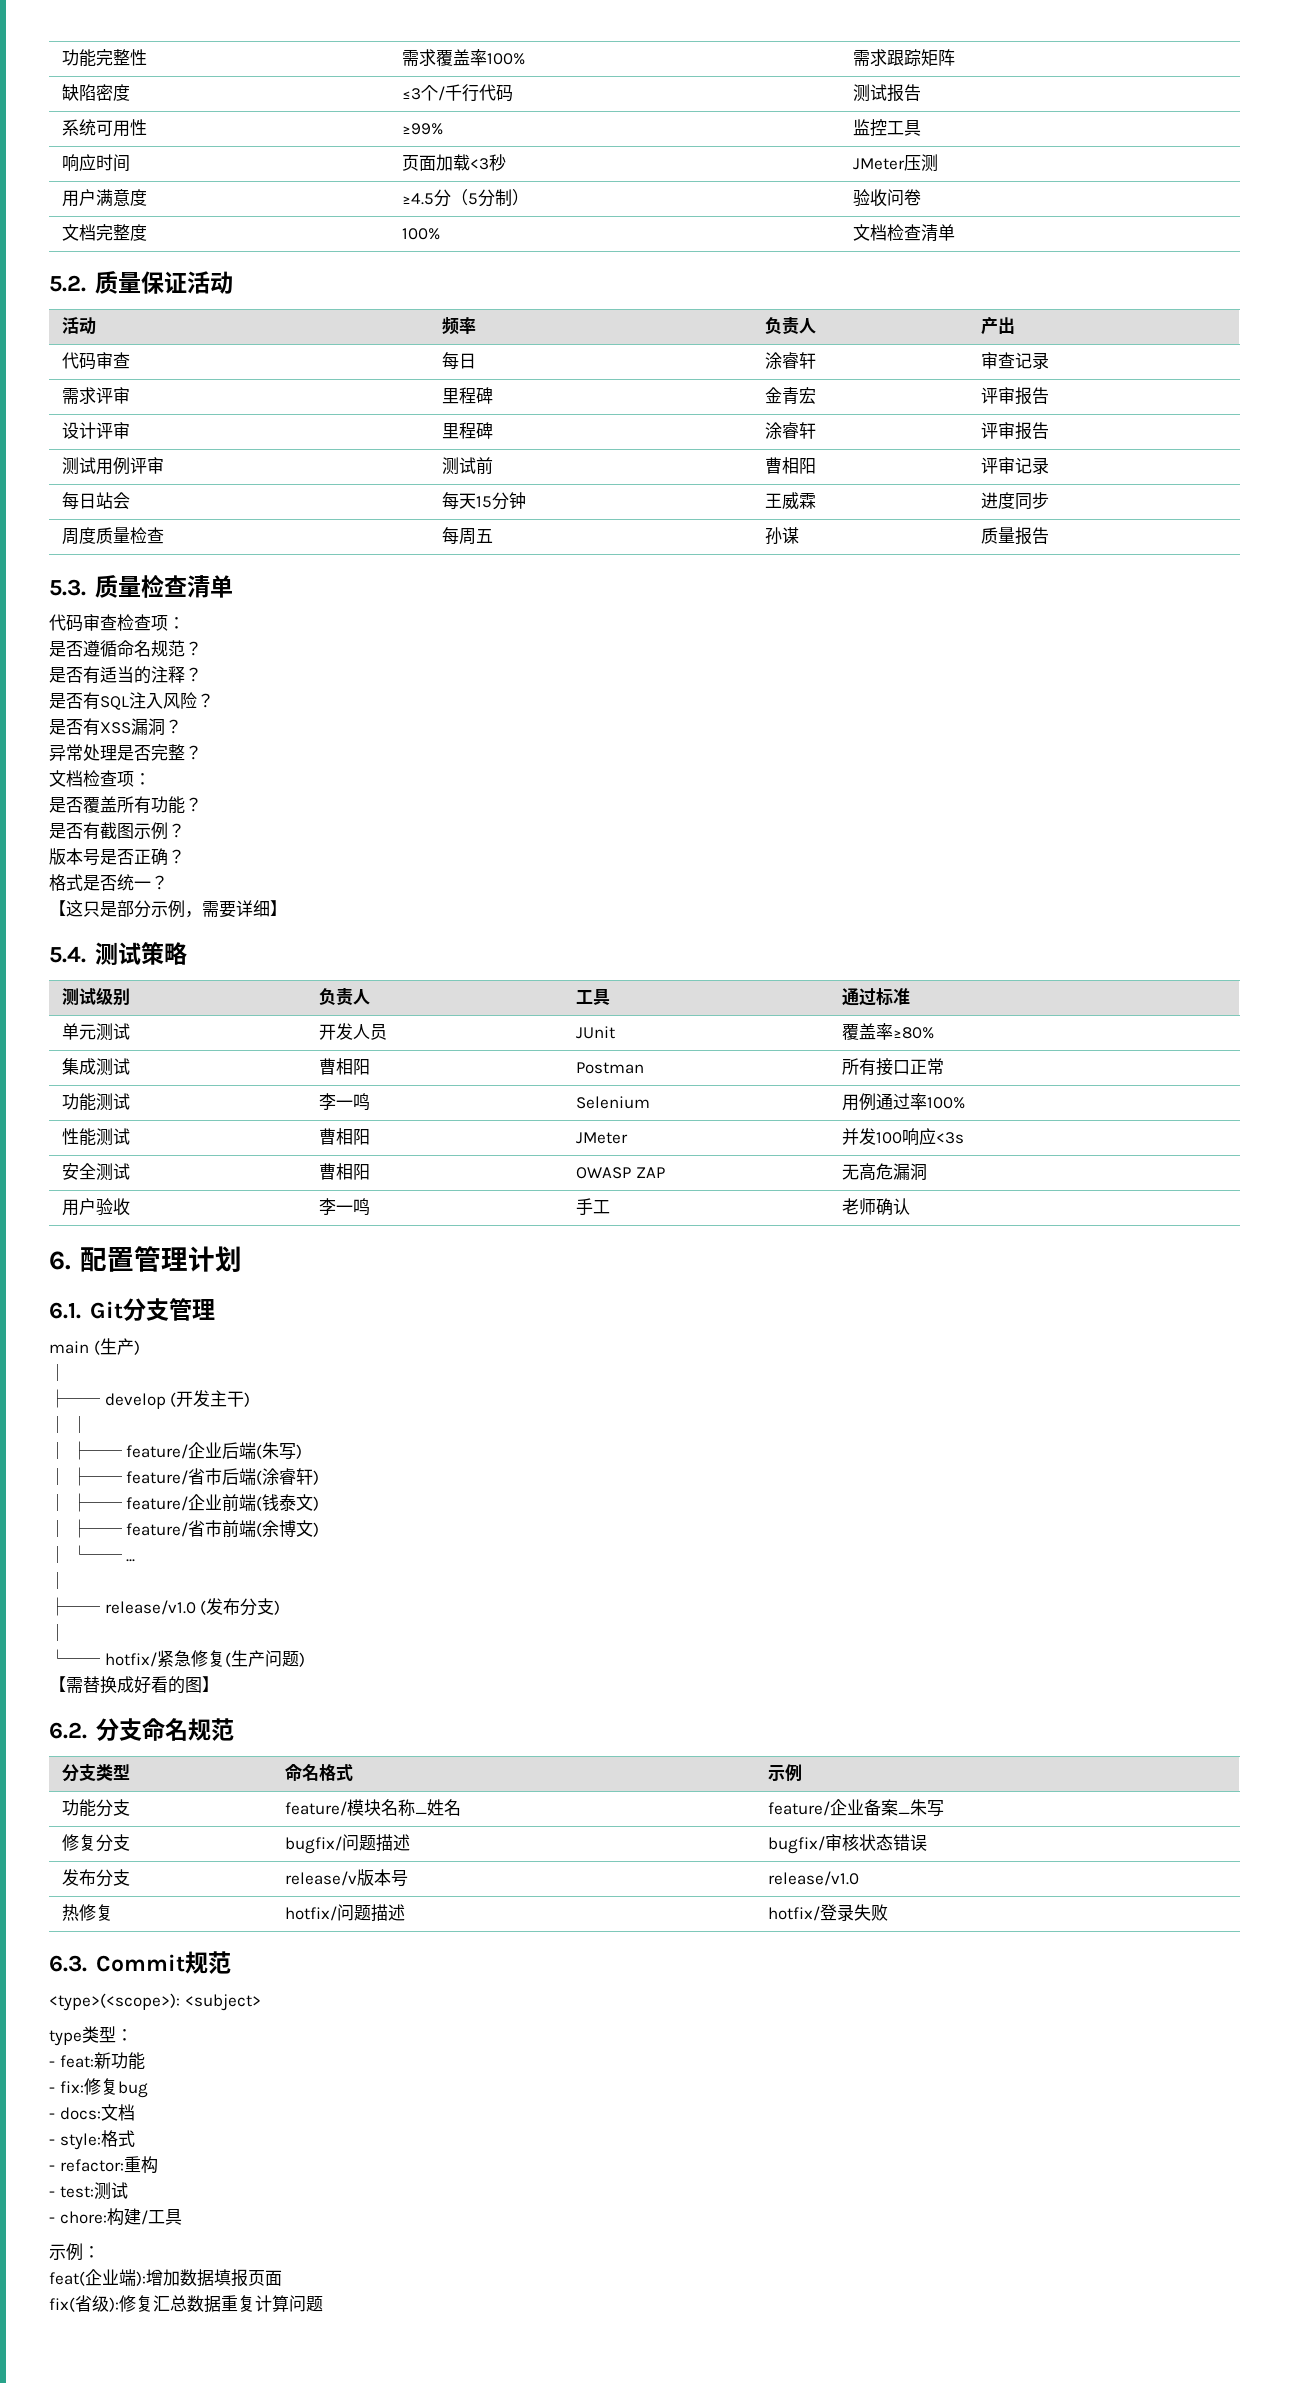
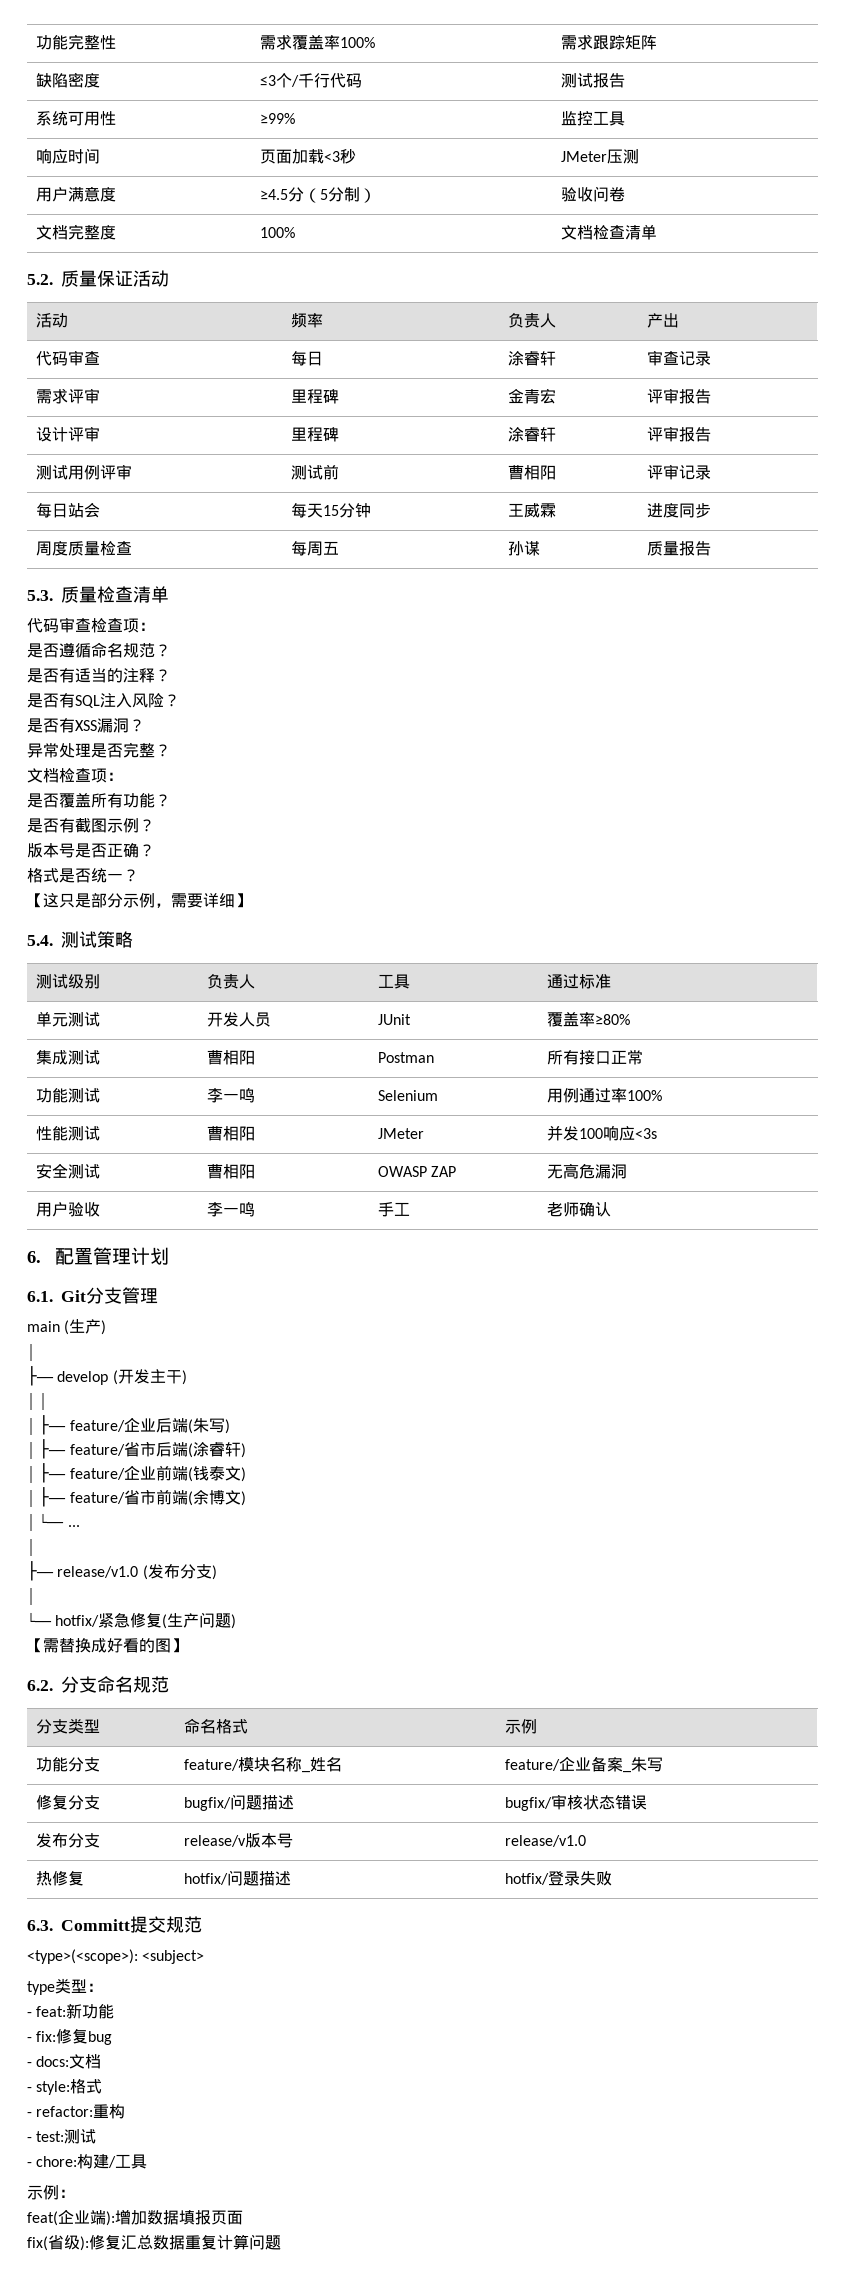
[95,1954,185,1972] Commit -> [61,1916,166,1933] Committ提交

